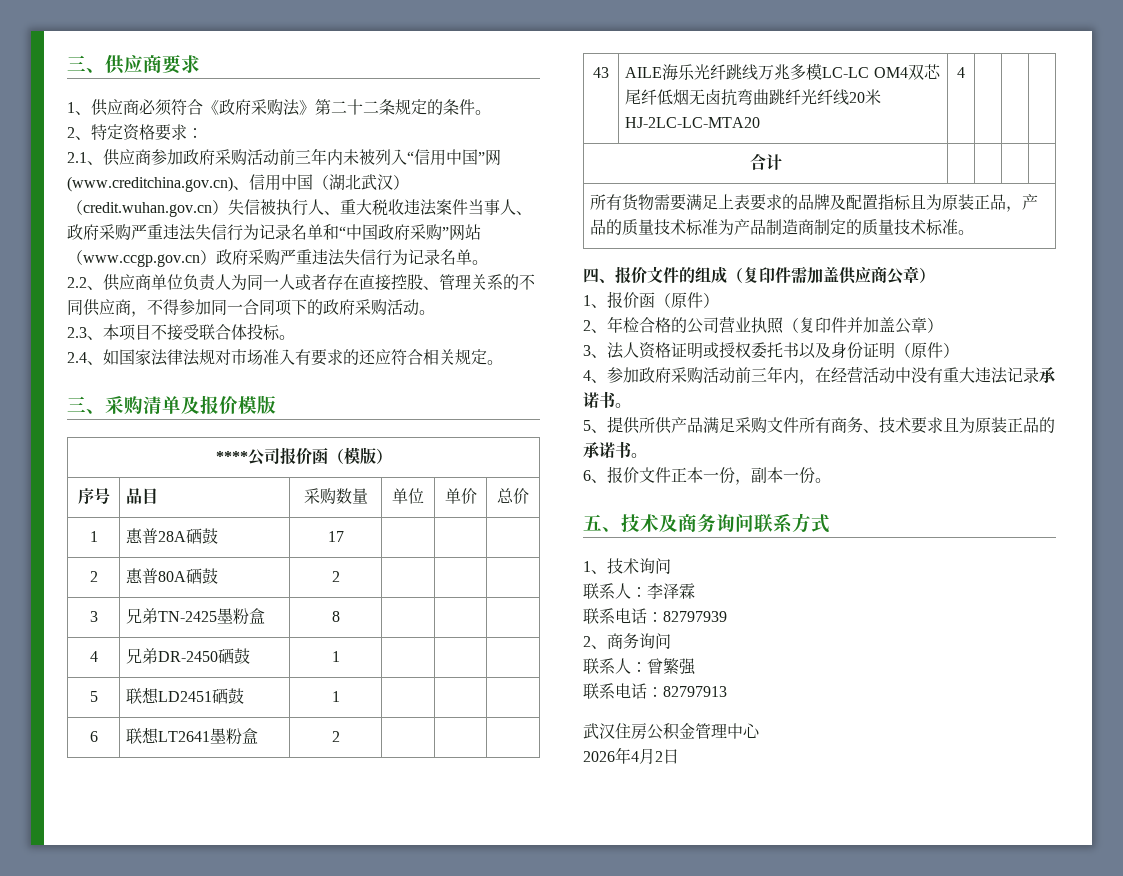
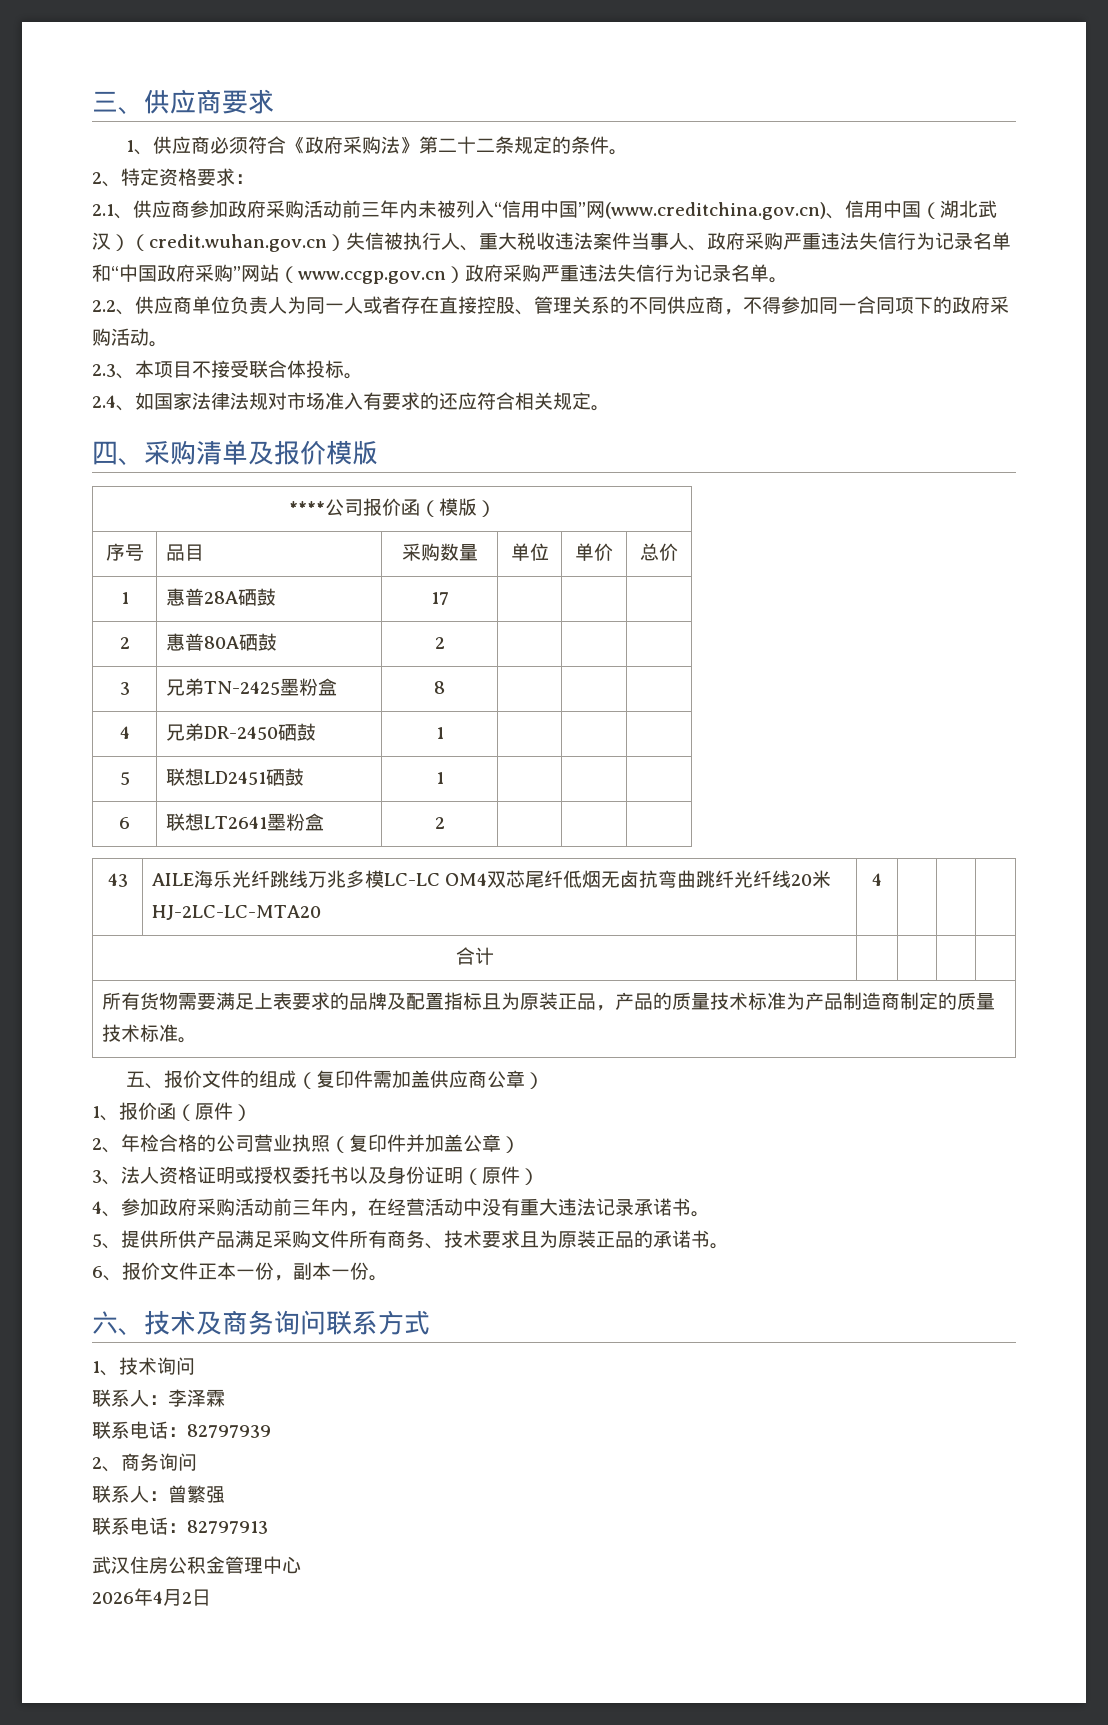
[67,396,86,412] 三 -> [92,441,118,465] 四
[583,268,599,283] 四 -> [125,1071,145,1087] 五
[583,514,602,531] 五 -> [92,1311,118,1334] 六

